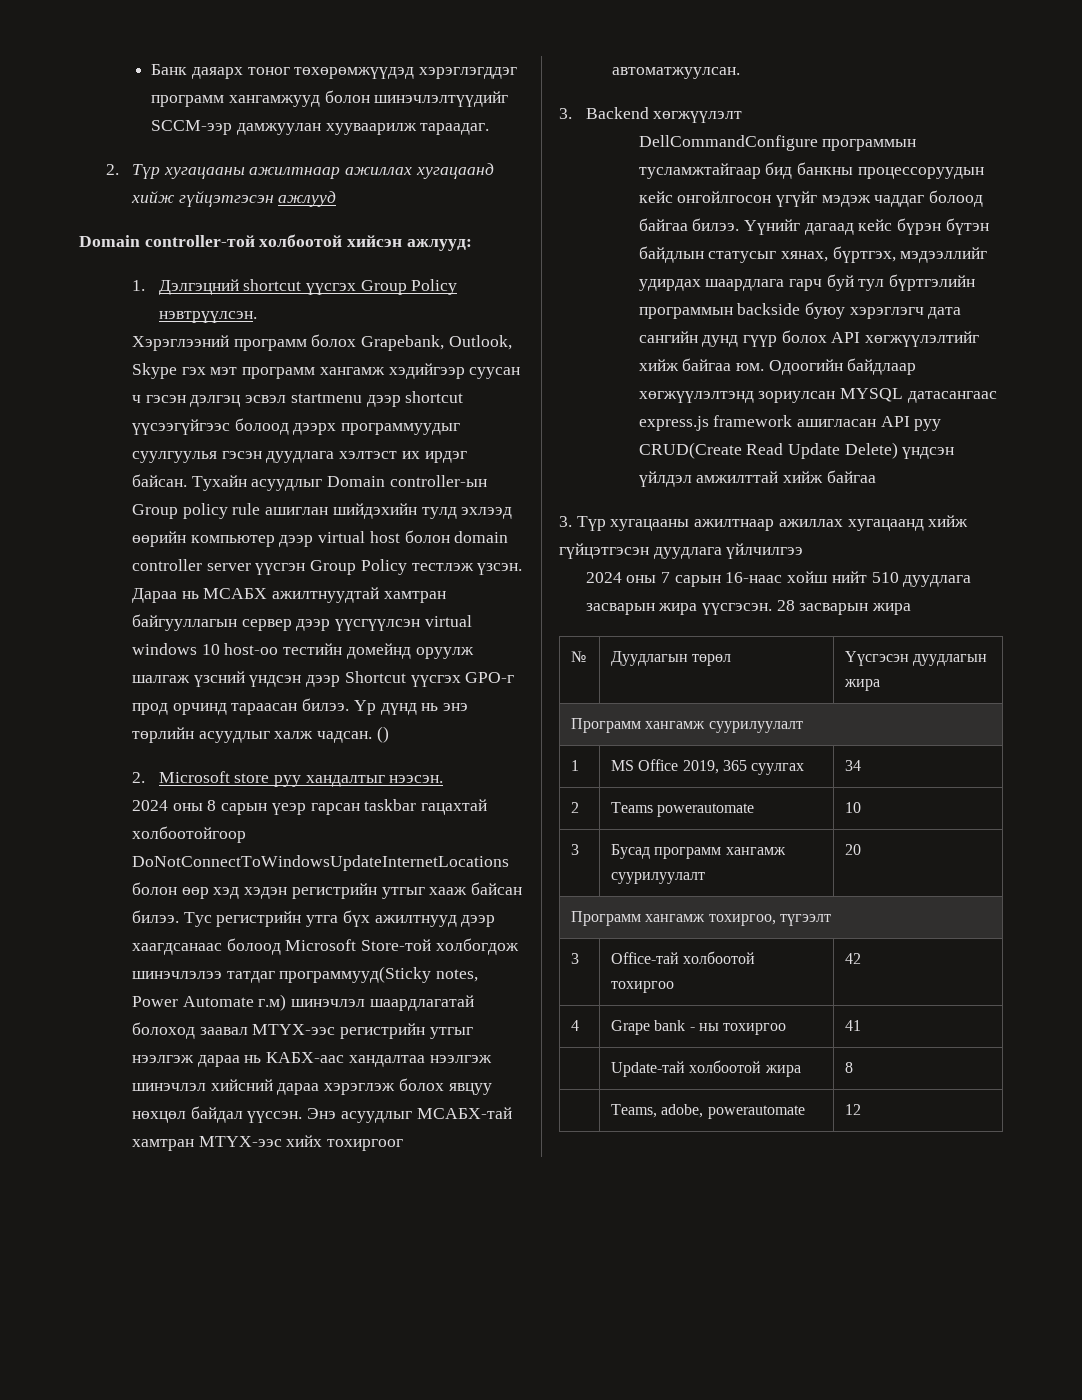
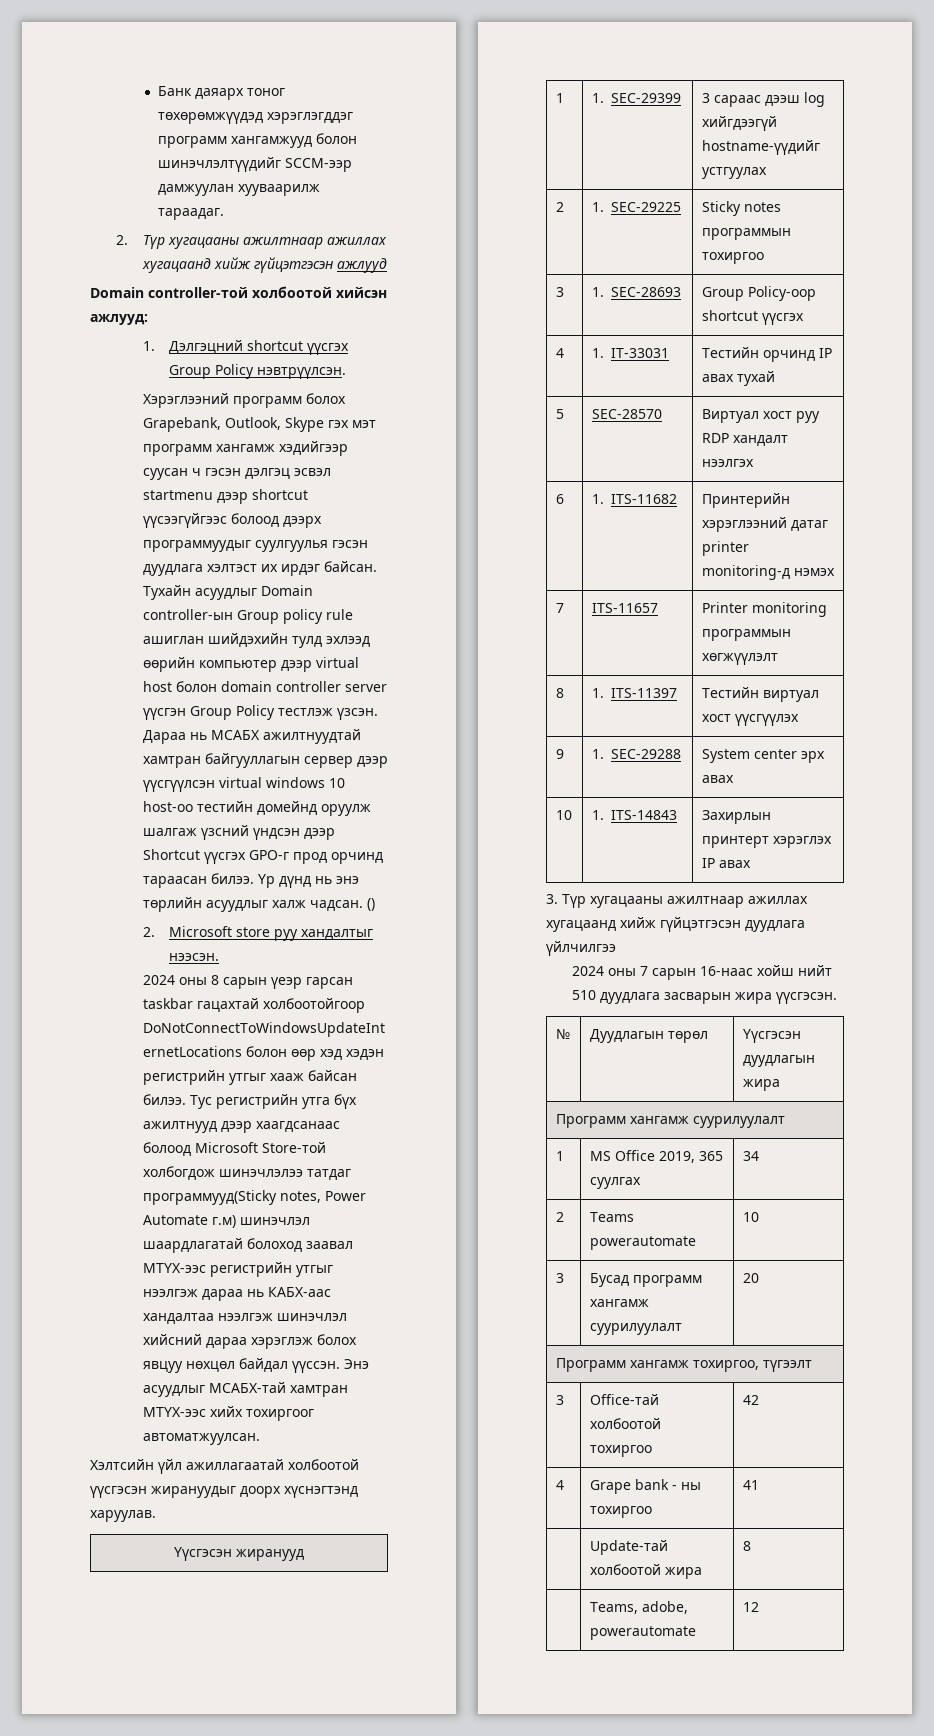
[559,107,743,123] [638,135,917,151] [638,162,984,179] [638,190,984,207] [638,218,989,235] [638,246,988,263] [638,274,976,291] [638,302,962,319] [638,330,980,347] [638,358,917,375] [638,388,997,403] [638,415,942,431] [638,442,955,459] [638,470,876,487] 3. Backend хөгжүүлэлт // DellCommandConfigure программын тусламжтайгаар бид банкны процессоруудын кейс онгойлгосон үгүйг мэдэж чаддаг болоод байгаа билээ. Үүнийг дагаад кейс бүрэн бүтэн байдлын статусыг хянах, бүртгэх, мэдээллийг удирдах шаардлага гарч буй тул бүртгэлийн программын backside буюу хэрэглэгч дата сангийн дунд гүүр болох API хөгжүүлэлтийг хийж байгаа юм. Одоогийн байдлаар хөгжүүлэлтэнд зориулсан MYSQL датасангаас express.js framework ашигласан API руу CRUD(Create Read Update Delete) үндсэн үйлдэл амжилттай хийж байгаа -> [90,1459,359,1474] [90,1486,358,1498] [90,1510,156,1522] [174,1547,304,1561] [555,93,564,103] [591,93,681,103] [701,92,825,107] [701,116,777,131] [701,140,820,155] [701,167,767,179] [555,202,564,212] [591,202,681,212] [701,201,781,216] [701,228,791,240] [701,252,764,264] [555,287,564,297] [591,287,681,297] [701,286,816,301] [701,310,804,325] [555,348,564,358] [591,348,669,358] [701,347,832,362] [701,371,775,386] [555,409,564,419] [591,409,662,419] [701,409,820,423] [701,433,788,446] [701,459,754,467] [555,494,564,504] [591,494,677,504] [701,493,790,508] [701,517,828,532] [701,541,749,556] [701,565,835,580] [555,603,564,613] [591,603,658,613] [701,602,827,617] [701,629,791,641] [701,653,778,665] [555,688,564,698] [591,688,677,698] [701,687,819,702] [701,714,799,726] [555,749,564,759] [591,749,681,759] [701,749,825,763] [701,775,734,783] [555,810,572,820] [591,810,677,820] [701,810,771,824] [701,836,832,848] [701,858,751,868] Хэлтсийн үйл ажиллагаатай холбоотой үүсгэсэн жирануудыг доорх хүснэгтэнд харуулав. // Үүсгэсэн жиранууд // 1 | 1. SEC-29399 | 3 сараас дээш log хийгдээгүй hostname-үүдийг устгуулах // 2 | 1. SEC-29225 | Sticky notes программын тохиргоо // 3 | 1. SEC-28693 | Group Policy-оор shortcut үүсгэх // 4 | 1. IT-33031 | Тестийн орчинд IP авах тухай // 5 | SEC-28570 | Виртуал хост руу RDP хандалт нээлгэх // 6 | 1. ITS-11682 | Принтерийн хэрэглээний датаг printer monitoring-д нэмэх // 7 | ITS-11657 | Printer monitoring программын хөгжүүлэлт // 8 | 1. ITS-11397 | Тестийн виртуал хост үүсгүүлэх // 9 | 1. SEC-29288 | System center эрх авах // 10 | 1. ITS-14843 | Захирлын принтерт хэрэглэх IP авах
[776,600,912,615] 28 засварын жира -> (838, 998) none

